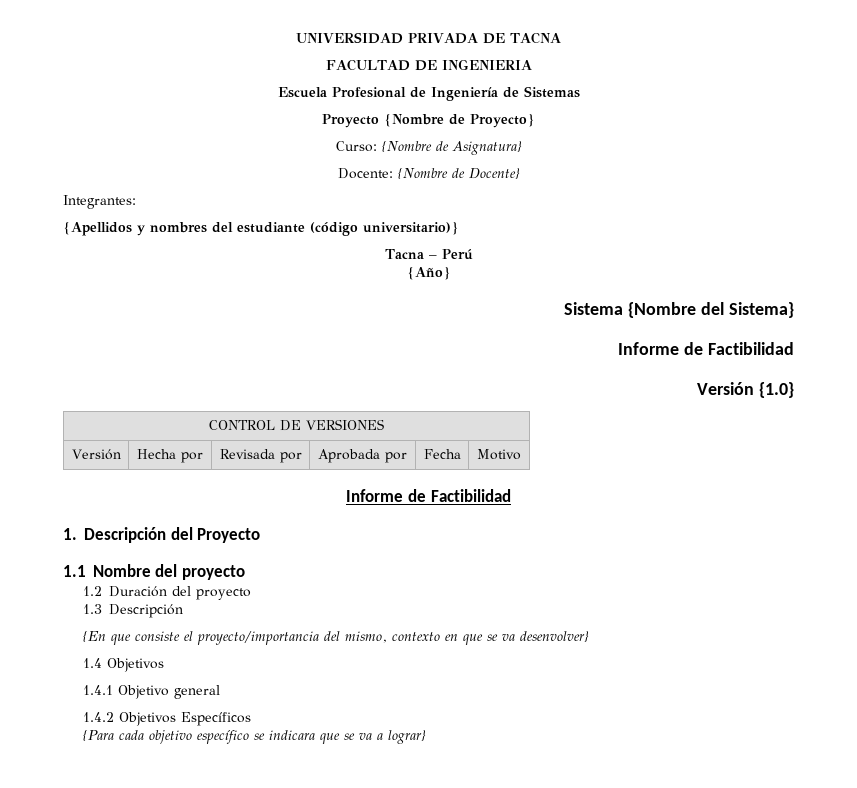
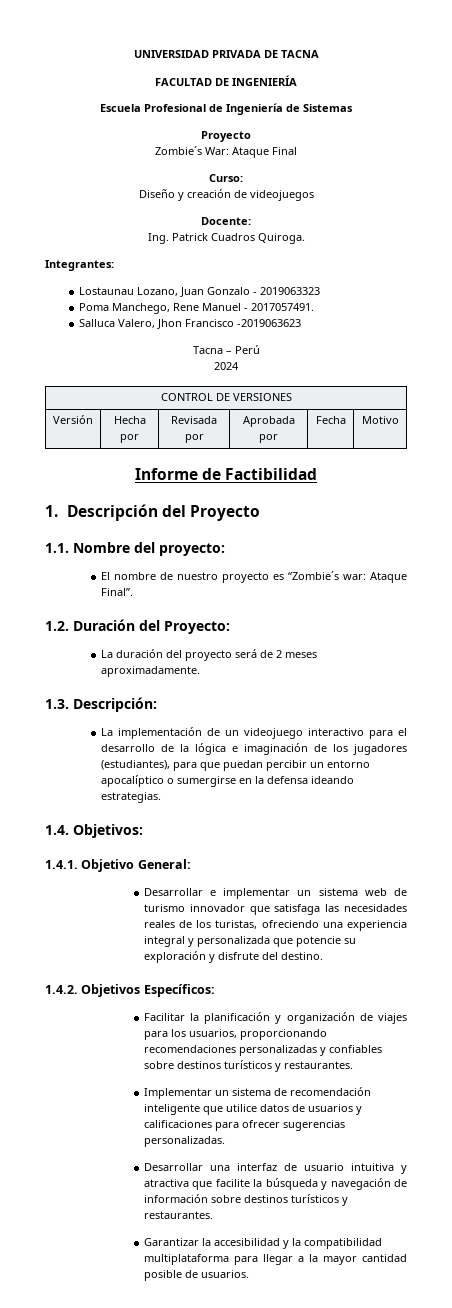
[441,59,532,70] INGENIERIA -> [232,75,297,86] INGENIERÍA
[384,114,535,128] [335,141,522,155] [337,168,520,179] [63,195,136,209] [63,222,459,236] [384,249,473,260] [406,267,451,280] [564,302,795,318] [618,342,794,355] [697,382,794,398] {Nombre de Proyecto} // Curso: {Nombre de Asignatura} // Docente: {Nombre de Docente} // Integrantes: // {Apellidos y nombres del estudiante (código universitario)} // Tacna – Perú // {Año} // Sistema {Nombre del Sistema} // Informe de Factibilidad // Versión {1.0} -> [155,146,297,158] [209,174,243,182] [138,189,314,201] [201,217,251,225] [147,233,305,244] [45,260,114,271] [78,287,320,297] [78,303,314,314] [78,319,301,329] [192,345,260,354] [214,362,239,370] // Zombie´s War: Ataque Final // Curso: // Diseño y creación de videojuegos // Docente: // Ing. Patrick Cuadros Quiroga. // Integrantes: // Lostaunau Lozano, Juan Gonzalo - 2019063323 // Poma Manchego, Rene Manuel - 2017057491. // Salluca Valero, Jhon Francisco -2019063623 // Tacna – Perú // 2024
[63,565,86,577] 1.1 -> [45,543,69,553] 1.1.
[181,565,245,580] [82,586,251,600] [82,604,183,618] [82,631,589,645] [82,658,164,672] [82,685,220,699] [82,712,251,726] [82,730,426,744] proyecto // 1.2 Duración del proyecto // 1.3 Descripción // {En que consiste el proyecto/importancia del mismo, contexto en que se va desenvolver} // 1.4 Objetivos // 1.4.1 Objetivo general // 1.4.2 Objetivos Específicos // {Para cada objetivo específico se indicara que se va a lograr} -> [159,543,225,556] [100,571,407,583] [100,588,133,596] [45,619,230,634] [100,649,317,661] [100,666,200,677] [45,697,157,712] [100,727,407,739] [100,743,407,755] [100,760,370,771] [100,775,354,787] [100,792,161,803] [45,824,143,838] [45,859,191,872] [143,888,408,899] [143,904,407,915] [143,920,407,931] [143,936,356,947] [143,951,323,963] [45,984,215,997] [143,1012,407,1024] [143,1029,327,1040] [143,1045,382,1056] [143,1060,353,1072] [143,1087,371,1099] [143,1104,362,1115] [143,1120,345,1131] [143,1136,225,1147] [143,1163,408,1174] [143,1178,408,1190] [143,1194,348,1206] [143,1211,213,1219] [143,1238,382,1249] [143,1254,408,1265] [143,1270,249,1281] proyecto: // El nombre de nuestro proyecto es “Zombie´s war: Ataque Final”. // 1.2. Duración del Proyecto: // La duración del proyecto será de 2 meses aproximadamente. // 1.3. Descripción: // La implementación de un videojuego interactivo para el desarrollo de la lógica e imaginación de los jugadores (estudiantes), para que puedan percibir un entorno apocalíptico o sumergirse en la defensa ideando estrategias. // 1.4. Objetivos: // 1.4.1. Objetivo General: // Desarrollar e implementar un sistema web de turismo innovador que satisfaga las necesidades reales de los turistas, ofreciendo una experiencia integral y personalizada que potencie su exploración y disfrute del destino. // 1.4.2. Objetivos Específicos: // Facilitar la planificación y organización de viajes para los usuarios, proporcionando recomendaciones personalizadas y confiables sobre destinos turísticos y restaurantes. // Implementar un sistema de recomendación inteligente que utilice datos de usuarios y calificaciones para ofrecer sugerencias personalizadas. // Desarrollar una interfaz de usuario intuitiva y atractiva que facilite la búsqueda y navegación de información sobre destinos turísticos y restaurantes. // Garantizar la accesibilidad y la compatibilidad multiplataforma para llegar a la mayor cantidad posible de usuarios.

